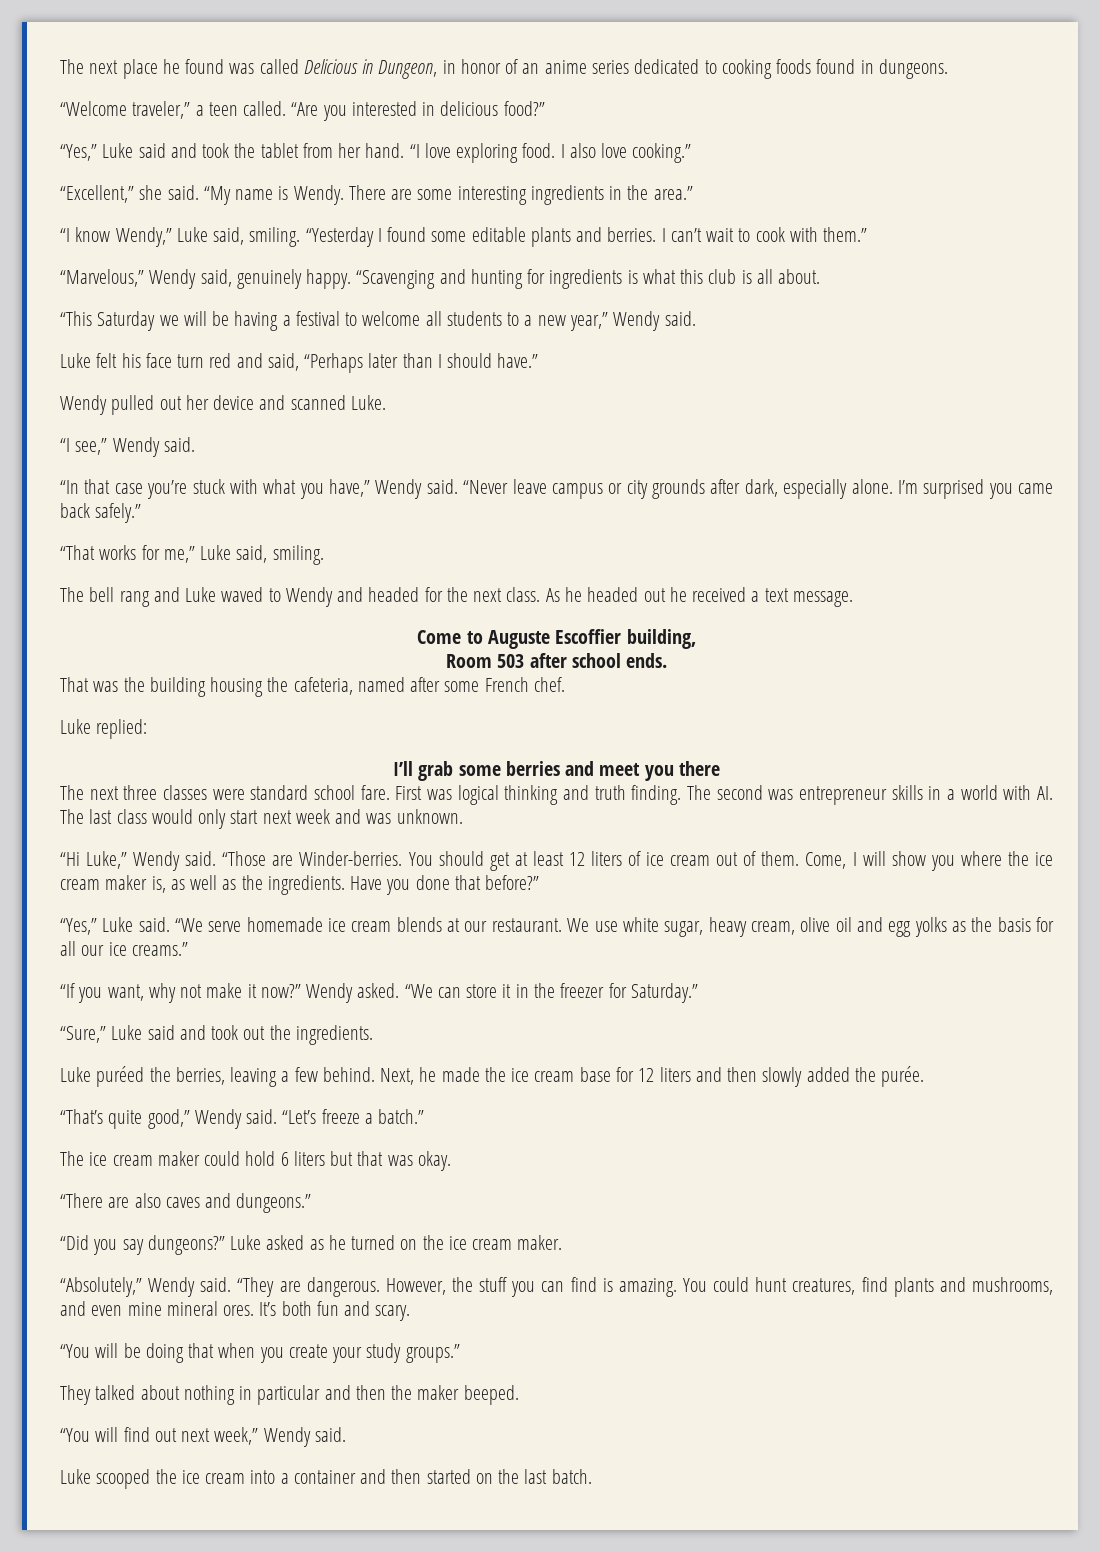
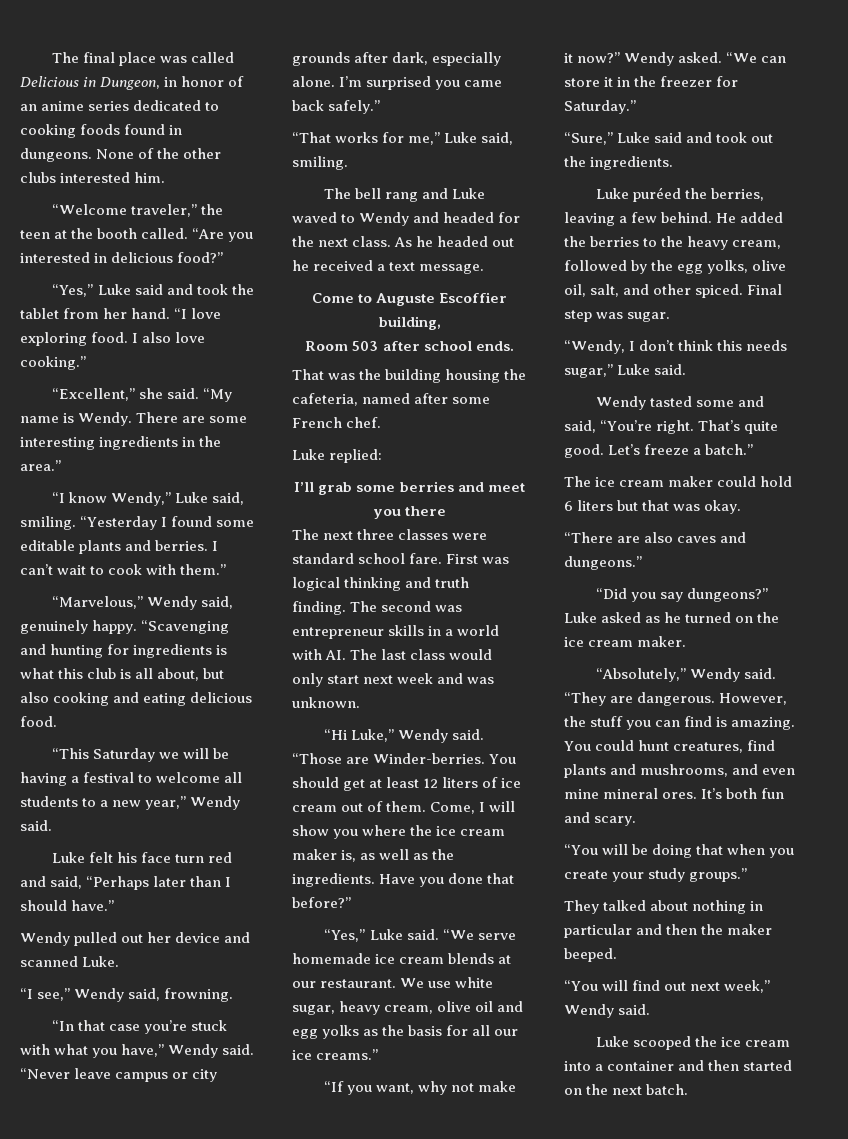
[60,59,225,79] The next place he found -> [51,52,156,66] The final place
[60,101,238,119] // “Welcome traveler,” a teen -> [96,148,222,159] [20,172,166,183] [51,204,223,217] [20,228,138,239] None of the other clubs interested him. // “Welcome traveler,” the teen at the booth
[778,269,821,284] about. -> [157,668,225,681] [20,692,253,706] [20,716,57,727] about, but also cooking and eating delicious food.
[163,437,195,452] said. -> [128,988,234,1002] said, frowning.
[380,1066,925,1087] [60,1109,317,1129] Next, he made the ice cream base for 12 liters and then slowly added the purée. // “That’s quite good,” Wendy said. “Let’s -> [716,212,784,223] [564,236,782,250] [564,260,787,274] [564,284,783,298] [564,310,671,322] [564,340,788,354] [564,364,687,378] [595,396,764,410] [564,420,779,434] [564,444,641,458] He added the berries to the heavy cream, followed by the egg yolks, olive oil, salt, and other spiced. Final step was sugar. // “Wendy, I don’t think this needs sugar,” Luke said. // Wendy tasted some and said, “You’re right. That’s quite good. Let’s
[524,1469,548,1484] last -> [612,1086,643,1095] next

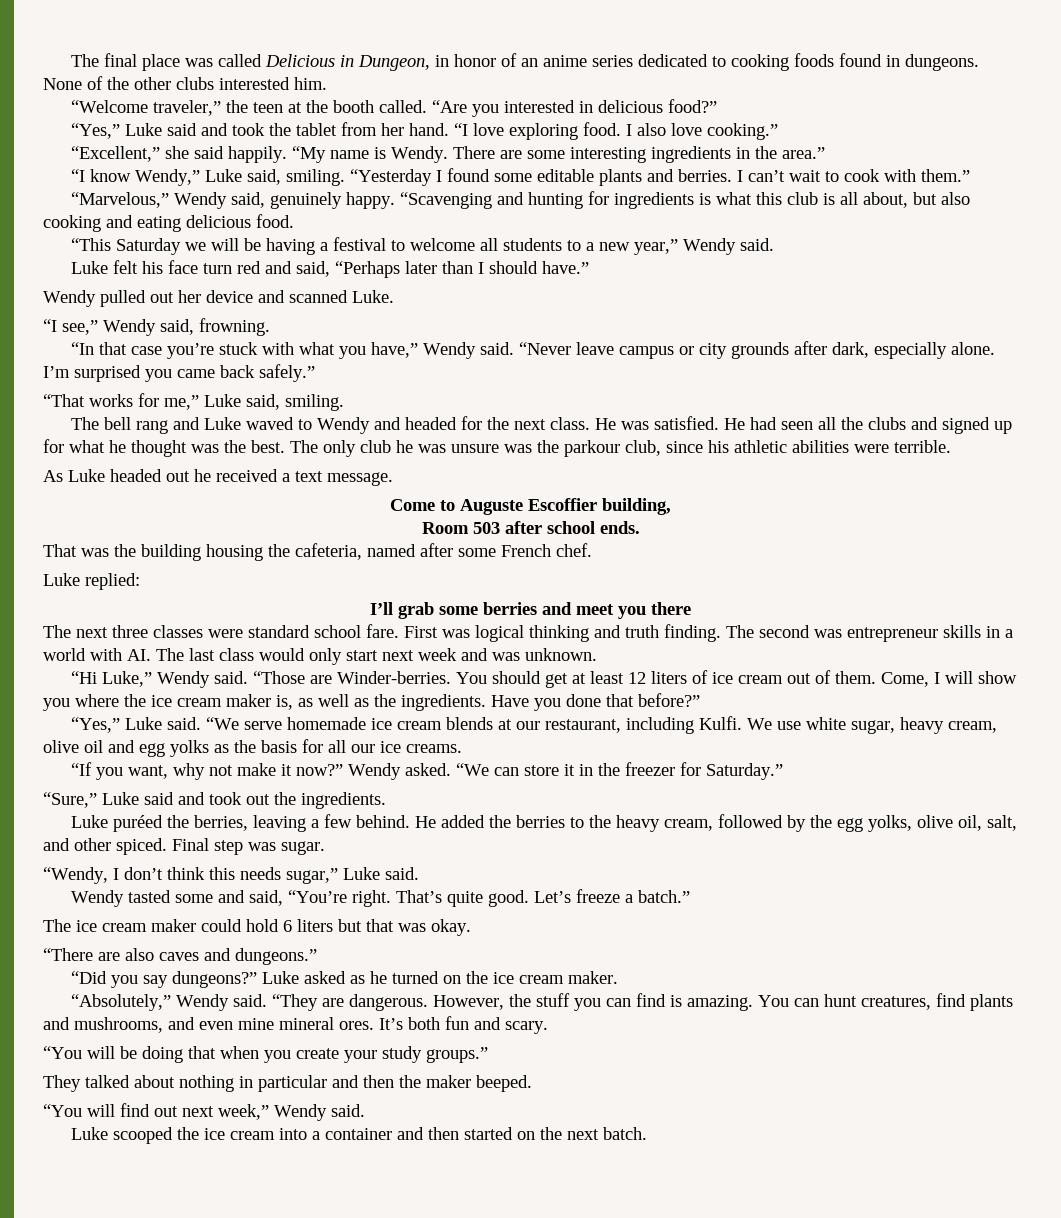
[166,388,199,399] said. -> [194,146,288,163] said happily.
[394,236,434,247] As he -> [595,416,1013,434] [43,439,951,457] [43,469,105,482] He was satisfied. He had seen all the clubs and signed up for what he thought was the best. The only club he was unsure was the parkour club, since his athletic abilities were terrible. // As Luke
[320,979,397,988] restaurant. -> [545,716,743,734] restaurant, including Kulfi.
[316,1049,379,1060] creams.” -> [406,744,462,753] creams.
[595,740,635,751] could -> [794,998,820,1007] can

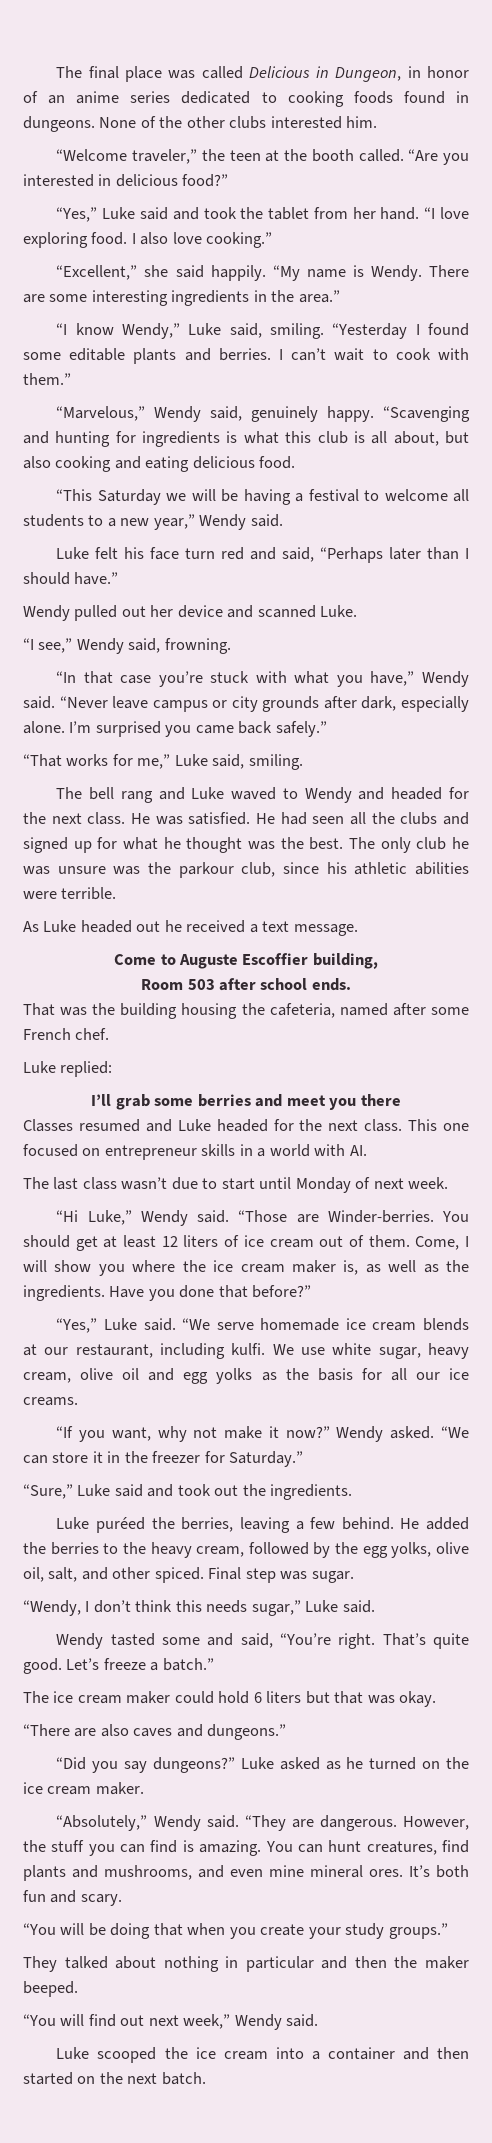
[43,624,842,642] The next three classes were standard school fare. First was logical thinking and truth finding. The second was -> [23,1119,469,1132] [23,1144,101,1157] Classes resumed and Luke headed for the next class. This one focused on
(151, 655) none -> (367, 1150) //
[259,648,597,665] would only start next week and was unknown. -> [121,1177,449,1193] wasn’t due to start until Monday of next week.
[699,716,743,730] Kulfi. -> [231,1343,266,1355] kulfi.

